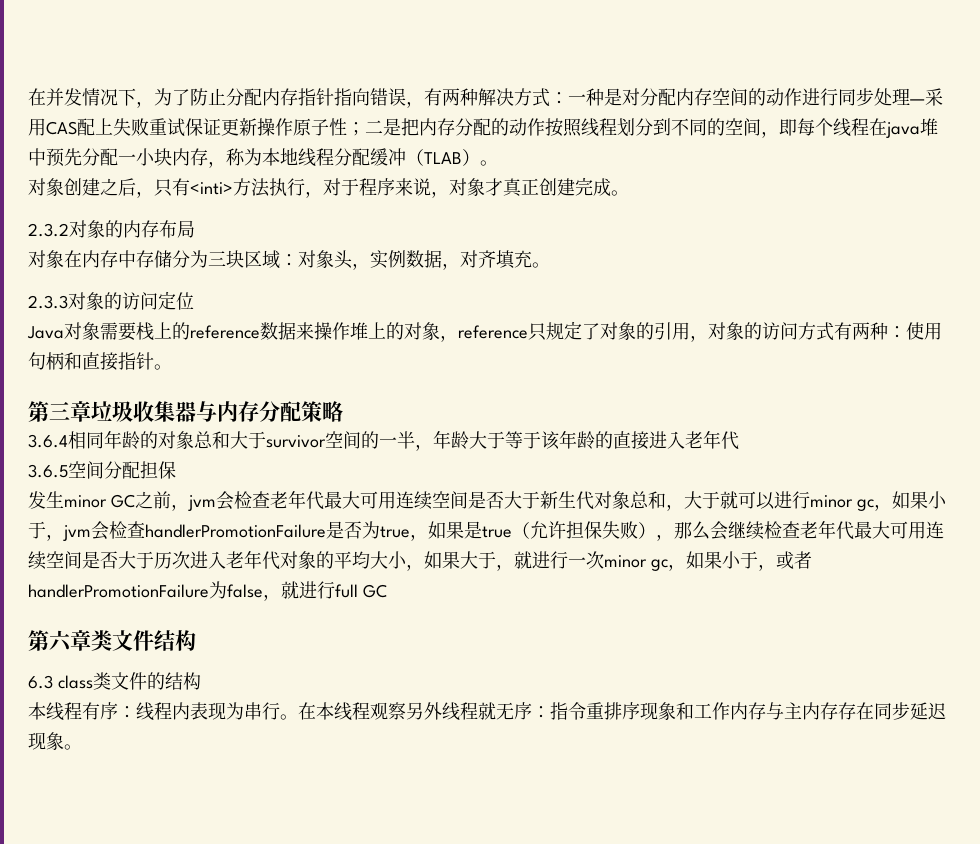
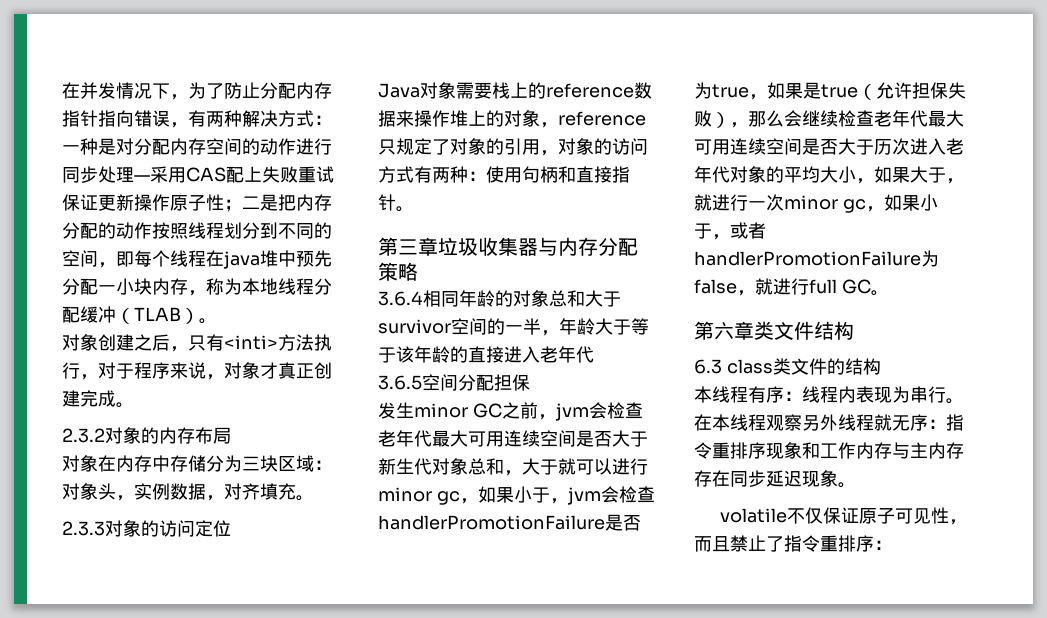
(387, 591) none -> [870,290,889,296] 。
(82, 747) none -> [720,507,968,525] [694,535,892,552] // volatile不仅保证原子可见性，而且禁止了指令重排序：

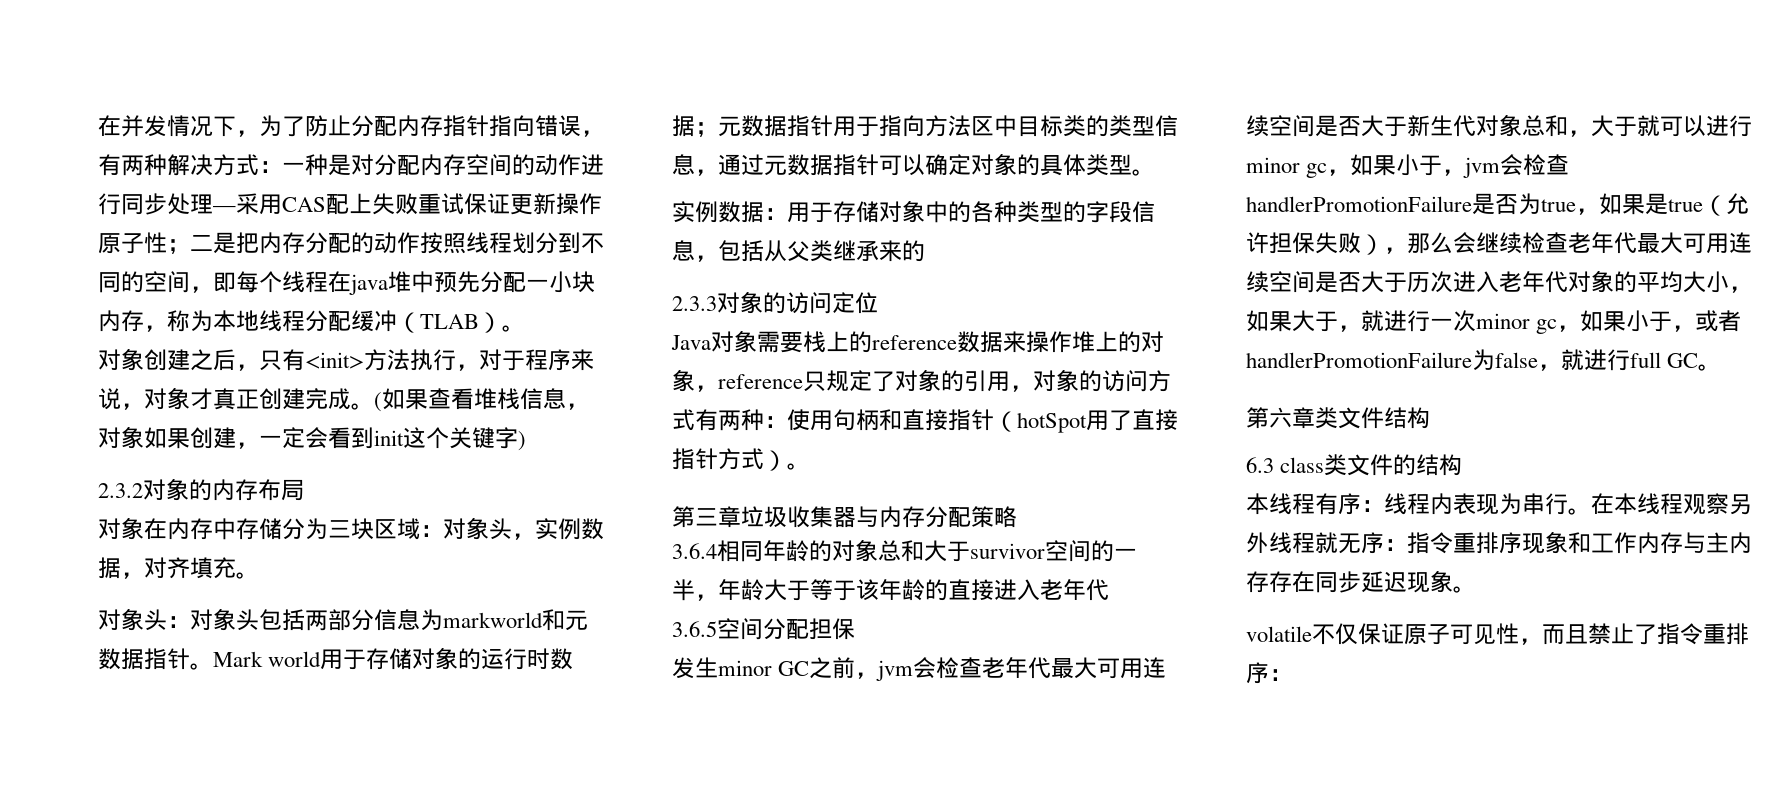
[224,335,278,350] <inti> -> [305,352,364,369] <init>
(134, 405) none -> [374,388,589,412] [98,426,526,451] (如果查看堆栈信息，对象如果创建，一定会看到init这个关键字)
(314, 498) none -> [98,608,588,631] [98,647,574,670] [672,115,1178,137] [672,153,1155,176] [672,200,1155,223] [672,240,925,262] // 对象头：对象头包括两部分信息为markworld和元数据指针。Mark world用于存储对象的运行时数据；元数据指针用于指向方法区中目标类的类型信息，通过元数据指针可以确定对象的具体类型。 // 实例数据：用于存储对象中的各种类型的字段信息，包括从父类继承来的
(396, 202) none -> [994,409,1178,433] [672,448,787,471] （hotSpot用了直接指针方式）

